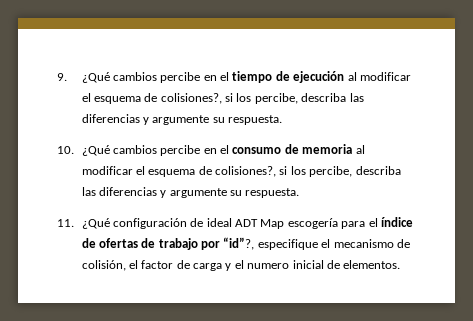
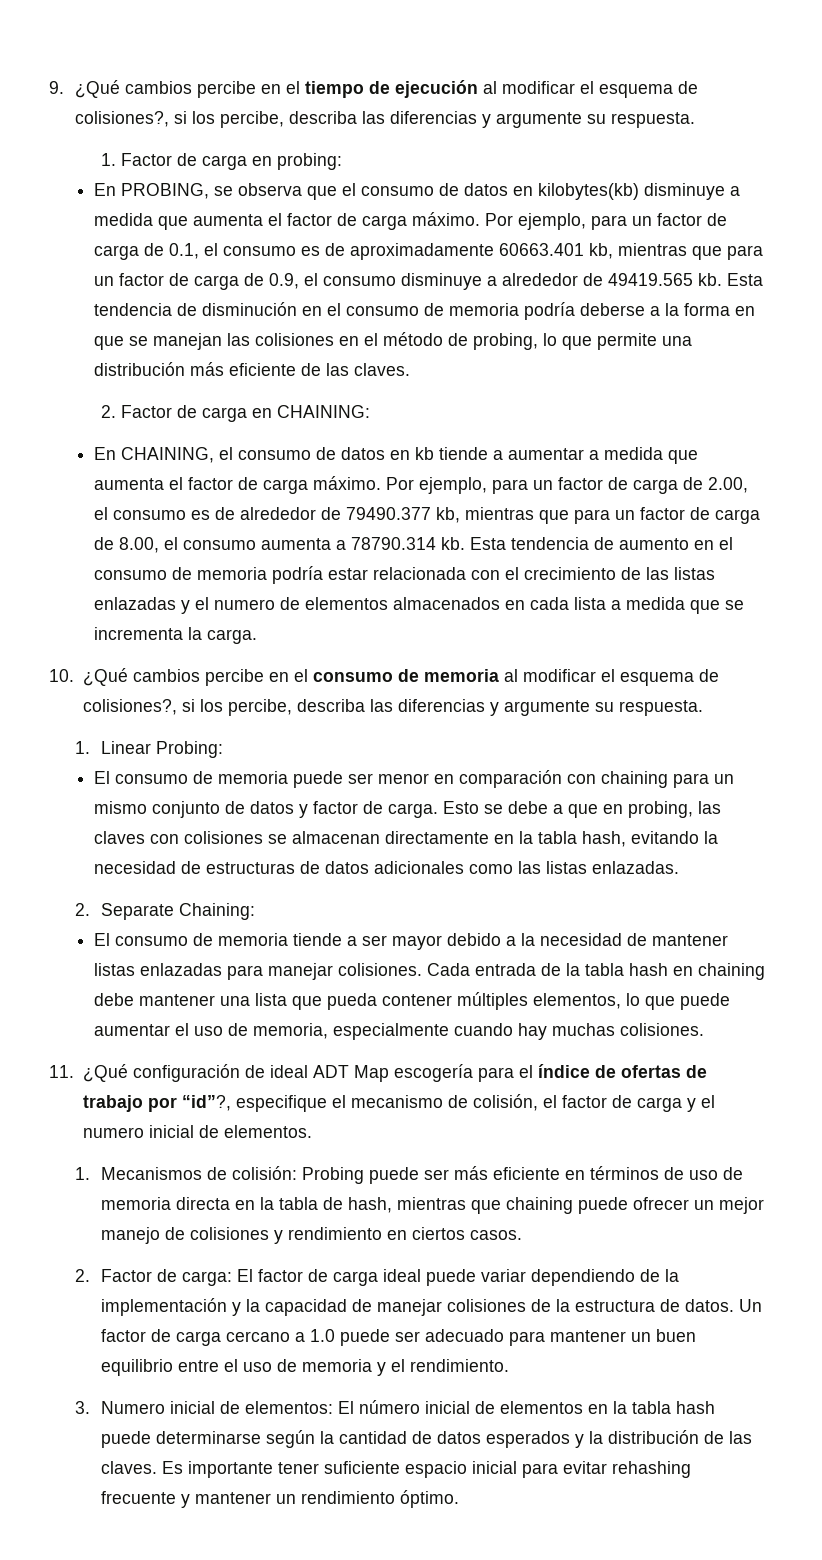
(283, 120) none -> [100,153,342,170] [94,183,741,200] [94,212,728,230] [94,243,764,260] [94,273,764,290] [94,302,756,320] [94,332,693,350] [94,362,411,376] [100,405,370,422] [94,447,699,464] [94,476,749,494] [94,507,761,524] [94,537,734,553] [94,566,716,584] [94,597,745,614] [94,627,258,644] // 1. Factor de carga en probing: // En PROBING, se observa que el consumo de datos en kilobytes(kb) disminuye a medida que aumenta el factor de carga máximo. Por ejemplo, para un factor de carga de 0.1, el consumo es de aproximadamente 60663.401 kb, mientras que para un factor de carga de 0.9, el consumo disminuye a alrededor de 49419.565 kb. Esta tendencia de disminución en el consumo de memoria podría deberse a la forma en que se manejan las colisiones en el método de probing, lo que permite una distribución más eficiente de las claves. // 2. Factor de carga en CHAINING: // En CHAINING, el consumo de datos en kb tiende a aumentar a medida que aumenta el factor de carga máximo. Por ejemplo, para un factor de carga de 2.00, el consumo es de alrededor de 79490.377 kb, mientras que para un factor de carga de 8.00, el consumo aumenta a 78790.314 kb. Esta tendencia de aumento en el consumo de memoria podría estar relacionada con el crecimiento de las listas enlazadas y el numero de elementos almacenados en cada lista a medida que se incrementa la carga.
(300, 193) none -> [74,741,223,758] [94,770,735,788] [94,801,722,818] [94,831,719,847] [94,861,680,874] [74,903,255,920] [94,933,729,950] [94,963,766,980] [94,992,731,1010] [94,1023,705,1040] // 1. Linear Probing: // El consumo de memoria puede ser menor en comparación con chaining para un mismo conjunto de datos y factor de carga. Esto se debe a que en probing, las claves con colisiones se almacenan directamente en la tabla hash, evitando la necesidad de estructuras de datos adicionales como las listas enlazadas. // 2. Separate Chaining: // El consumo de memoria tiende a ser mayor debido a la necesidad de mantener listas enlazadas para manejar colisiones. Cada entrada de la tabla hash en chaining debe mantener una lista que pueda contener múltiples elementos, lo que puede aumentar el uso de memoria, especialmente cuando hay muchas colisiones.
(401, 264) none -> [74,1166,743,1184] [100,1197,764,1214] [100,1227,522,1244] [74,1269,679,1286] [100,1298,762,1316] [100,1329,696,1346] [100,1359,509,1376] [74,1400,715,1414] [100,1430,752,1448] [100,1461,691,1478] [100,1490,459,1508] // 1. Mecanismos de colisión: Probing puede ser más eficiente en términos de uso de memoria directa en la tabla de hash, mientras que chaining puede ofrecer un mejor manejo de colisiones y rendimiento en ciertos casos. // 2. Factor de carga: El factor de carga ideal puede variar dependiendo de la implementación y la capacidad de manejar colisiones de la estructura de datos. Un factor de carga cercano a 1.0 puede ser adecuado para mantener un buen equilibrio entre el uso de memoria y el rendimiento. // 3. Numero inicial de elementos: El número inicial de elementos en la tabla hash puede determinarse según la cantidad de datos esperados y la distribución de las claves. Es importante tener suficiente espacio inicial para evitar rehashing frecuente y mantener un rendimiento óptimo.

